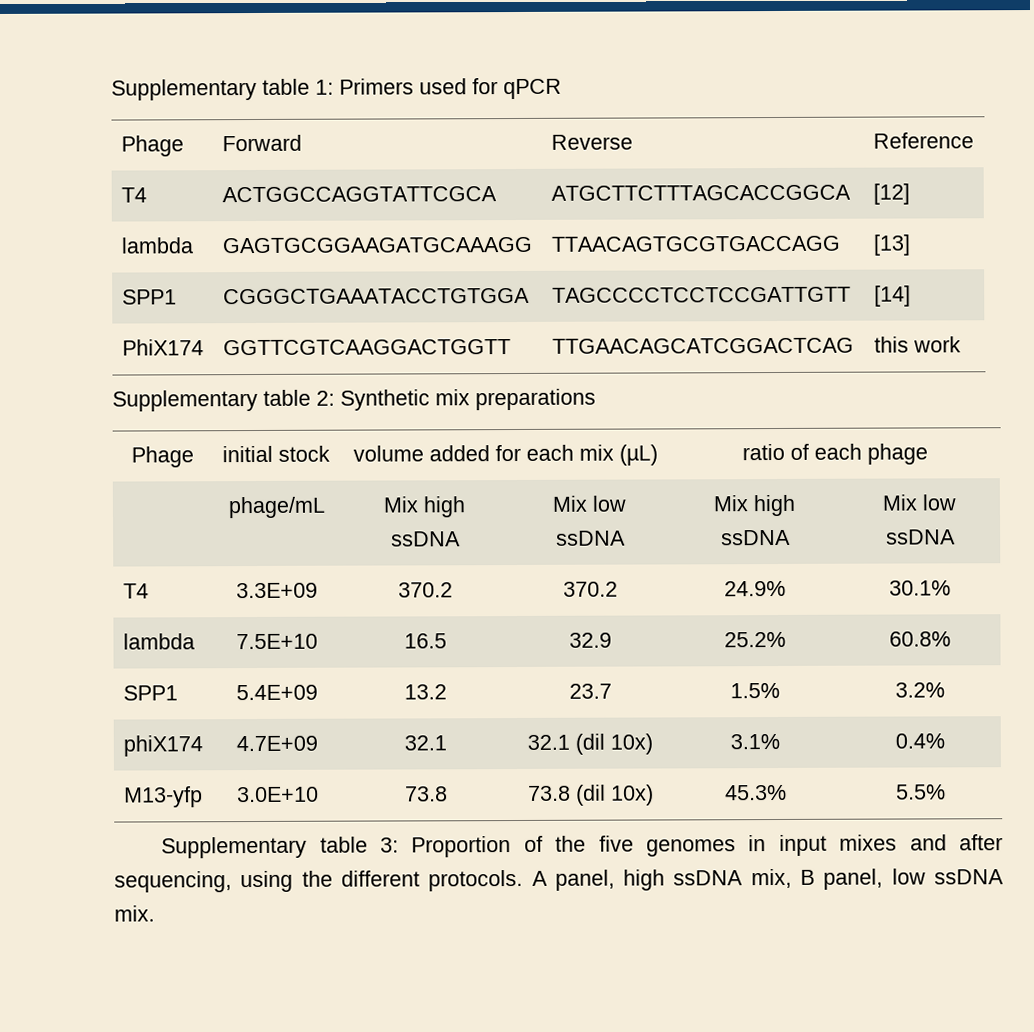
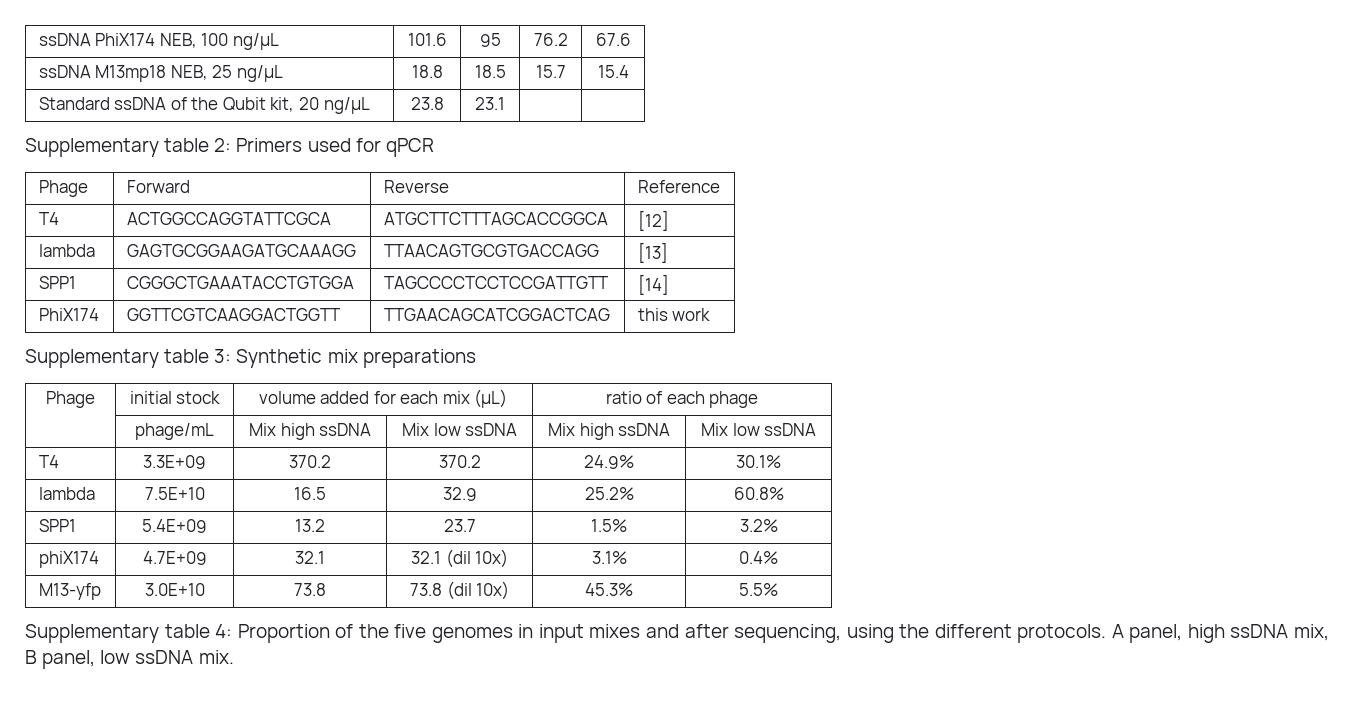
[111,78,334,101] Supplementary table 1: -> [38,33,279,50] [407,33,447,46] [479,33,501,47] [533,33,568,46] [595,33,631,46] [38,65,283,82] [411,65,443,78] [474,65,506,78] [535,65,566,78] [597,65,629,78] [38,97,370,114] [410,97,444,110] [475,97,505,110] [25,138,232,157] ssDNA PhiX174 NEB, 100 ng/µL | 101.6 | 95 | 76.2 | 67.6 // ssDNA M13mp18 NEB, 25 ng/µL | 18.8 | 18.5 | 15.7 | 15.4 // Standard ssDNA of the Qubit kit, 20 ng/µL | 23.8 | 23.1 | | // Supplementary table 2:
[316,390,335,406] 2: -> [214,349,232,363] 3:
[379,837,399,853] 3: -> [215,624,233,638] 4:

